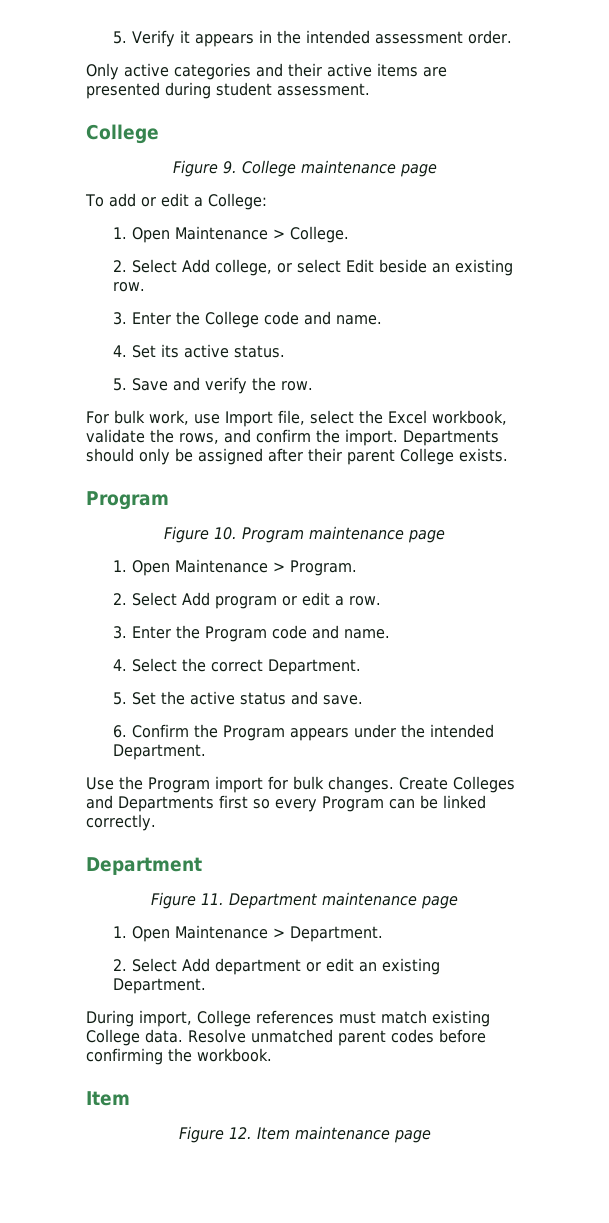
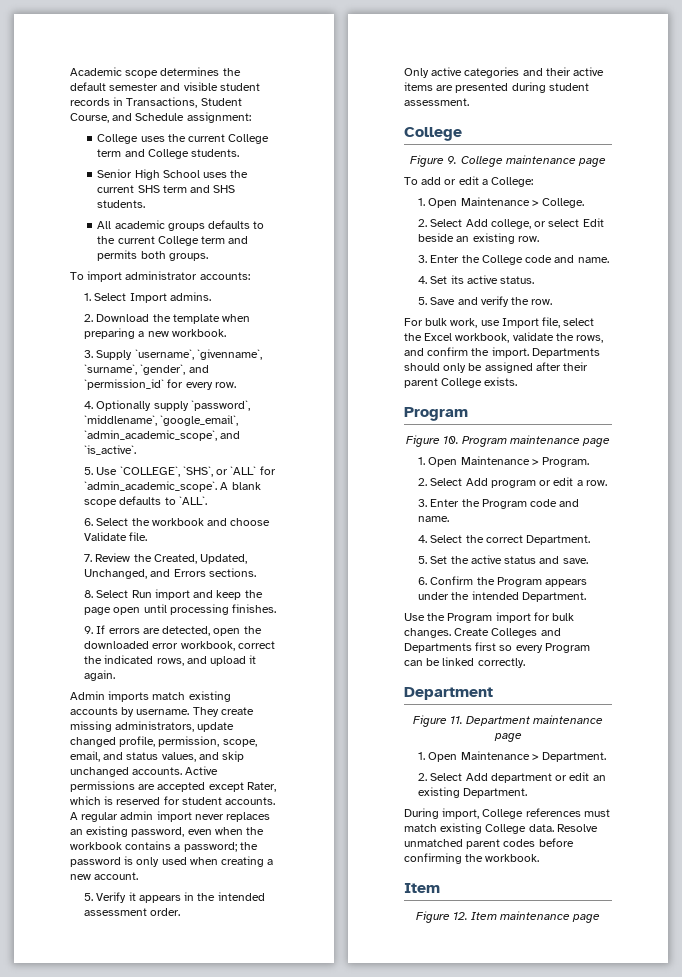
(112, 37) none -> [70,67,241,78] [70,82,260,91] [70,97,242,108] [70,112,251,123] [97,134,270,144] [97,149,240,159] [97,169,249,180] [97,185,236,193] [97,200,146,208] [97,220,265,231] [97,236,249,246] [97,250,208,261] [70,271,250,282] [84,292,211,303] [84,314,251,324] [84,328,226,339] [84,349,262,360] [84,364,209,375] [84,379,236,390] [84,400,250,411] [84,415,239,426] [84,430,241,441] [84,445,137,455] [84,466,276,477] [84,481,261,492] [84,496,207,507] [84,518,271,526] [84,532,148,541] [84,553,248,564] [84,568,256,579] [84,589,263,600] [84,604,277,615] [84,625,262,636] [84,641,275,651] [84,655,257,666] [84,670,116,681] [70,691,231,702] [70,707,254,717] [70,721,235,732] [70,736,257,747] [70,751,245,762] [70,766,219,777] [70,781,276,792] [70,796,276,805] [70,811,271,822] [70,826,265,837] [70,841,258,852] [70,856,274,867] [70,872,139,880] Academic scope determines the default semester and visible student records in Transactions, Student Course, and Schedule assignment: // College uses the current College term and College students. // Senior High School uses the current SHS term and SHS students. // All academic groups defaults to the current College term and permits both groups. // To import administrator accounts: // 1. Select Import admins. // 2. Download the template when preparing a new workbook. // 3. Supply `username`, `givenname`, `surname`, `gender`, and `permission_id` for every row. // 4. Optionally supply `password`, `middlename`, `google_email`, `admin_academic_scope`, and `is_active`. // 5. Use `COLLEGE`, `SHS`, or `ALL` for `admin_academic_scope`. A blank scope defaults to `ALL`. // 6. Select the workbook and choose Validate file. // 7. Review the Created, Updated, Unchanged, and Errors sections. // 8. Select Run import and keep the page open until processing finishes. // 9. If errors are detected, open the downloaded error workbook, correct the indicated rows, and upload it again. // Admin imports match existing accounts by username. They create missing administrators, update changed profile, permission, scope, email, and status values, and skip unchanged accounts. Active permissions are accepted except Rater, which is reserved for student accounts. A regular admin import never replaces an existing password, even when the workbook contains a password; the password is only used when creating a new account. //

